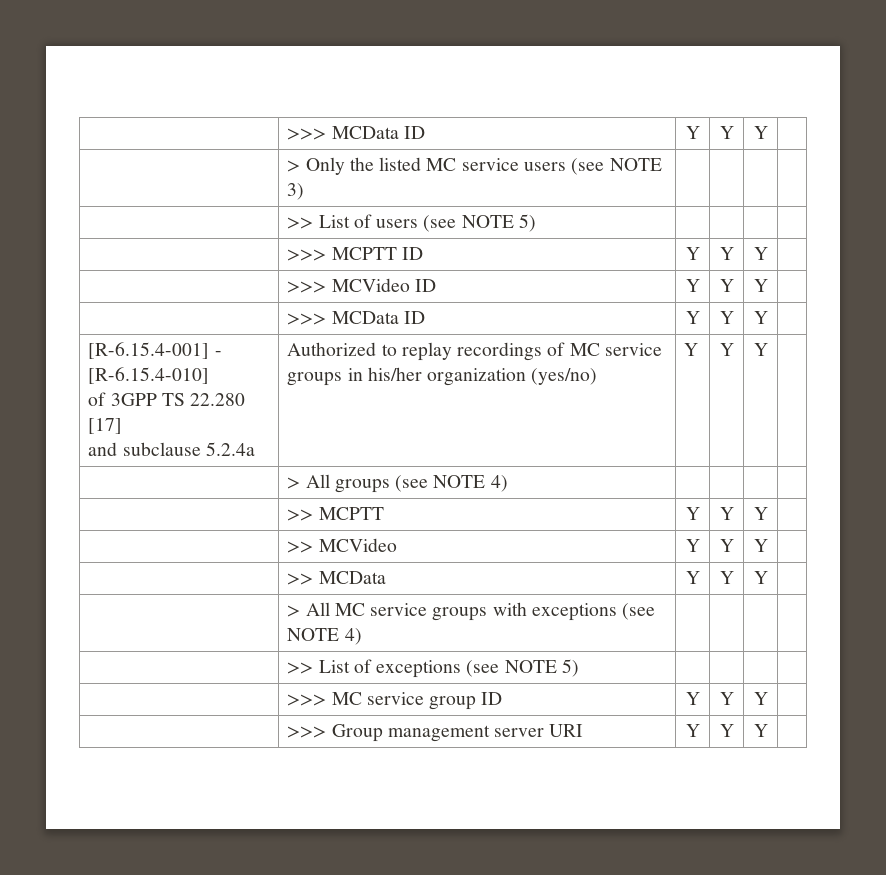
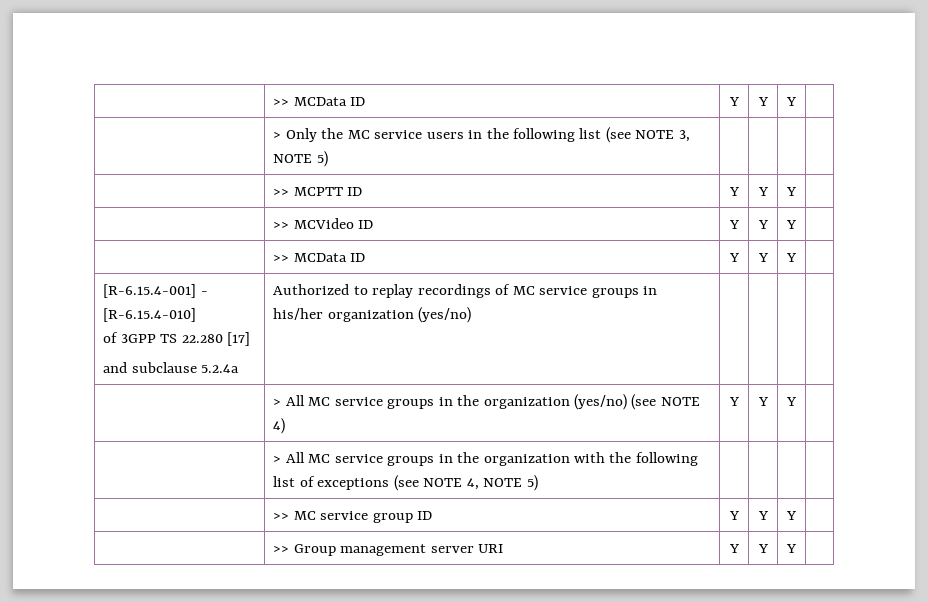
[287,128,327,140] | >>> -> [273,98,290,106] | >>
[379,157,422,171] listed -> (344, 133) none
[571,158,662,175] [287,183,305,200] [287,214,537,232] [287,249,327,261] (see NOTE 3) | | | | // | >> List of users (see NOTE 5) | | | | // | >>> -> [468,127,690,143] [273,151,328,167] [273,188,290,196] in the following list (see NOTE 3, NOTE 5) | | | | // | >>
[287,281,327,293] >>> -> [273,221,290,229] >>
[287,313,327,325] >>> -> [273,254,290,262] >>
[684,343,699,356] [719,343,734,356] [753,343,768,356] [287,474,508,493] [287,507,384,521] [685,507,700,520] [719,507,734,520] [753,507,768,520] [287,538,397,553] [685,539,700,552] [719,539,734,552] [753,539,768,552] [287,571,386,585] Y | Y | Y | // | > All groups (see NOTE 4) | | | | // | >> MCPTT | Y | Y | Y | // | >> MCVideo | Y | Y | Y | // | >> MCData -> [273,394,700,410] [273,418,286,434] | | | // | > All MC service groups in the organization (yes/no) (see NOTE 4)
[492,602,656,621] [287,628,362,645] [287,659,580,678] [287,694,327,706] with exceptions (see NOTE 4) | | | | // | >> List of exceptions (see NOTE 5) | | | | // | >>> -> [438,452,698,466] [273,475,538,491] [273,512,290,520] in the organization with the following list of exceptions (see NOTE 4, NOTE 5) | | | | // | >>
[287,726,327,738] >>> -> [273,545,290,553] >>

